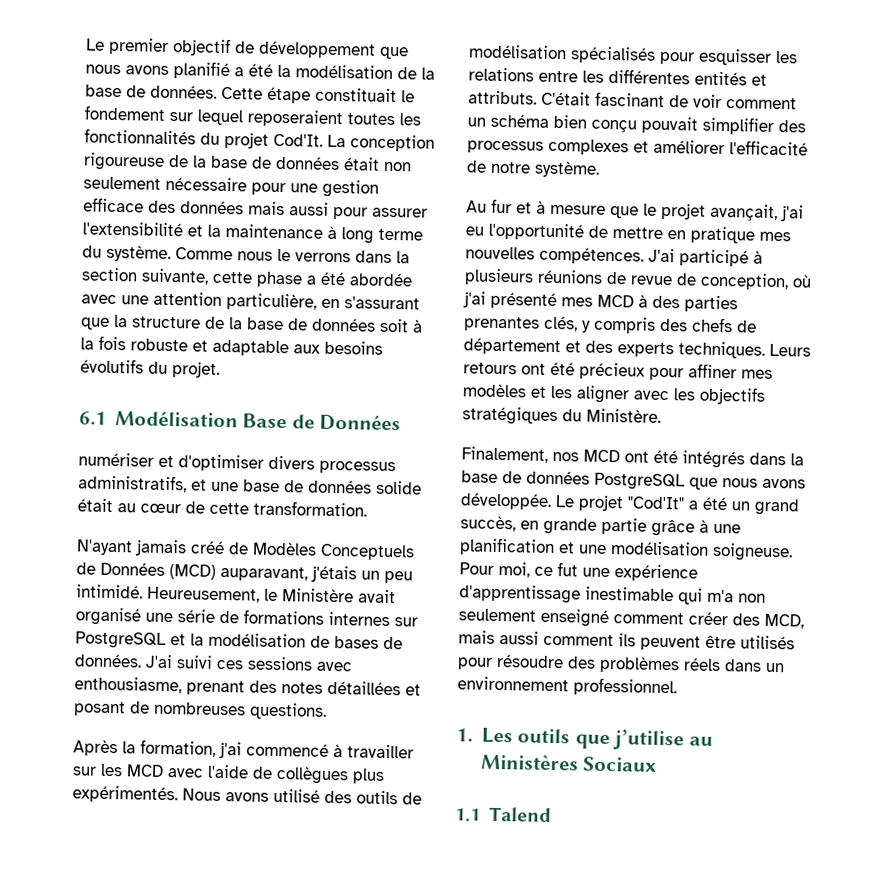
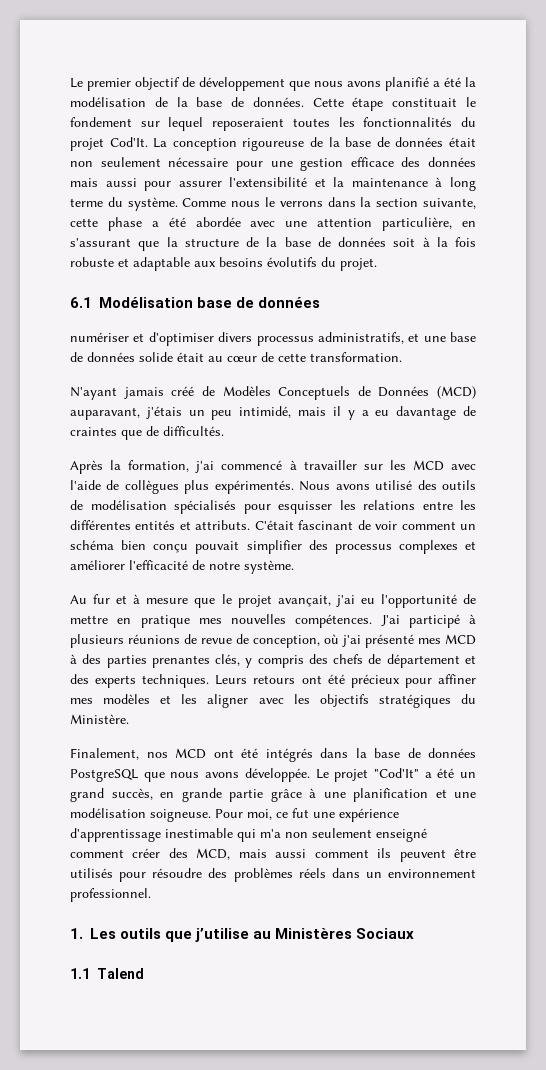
[242,413,402,432] Base de Données -> [197,297,321,308] base de données
[76,584,396,604] [75,607,418,627] [75,631,403,650] [74,653,352,672] [74,676,421,696] [73,701,327,720] intimidé. Heureusement, le Ministère avait organisé une série de formations internes sur PostgreSQL et la modélisation de bases de données. J'ai suivi ces sessions avec enthousiasme, prenant des notes détaillées et posant de nombreuses questions. -> [239,406,476,420] [70,426,224,440] intimidé, mais il y a eu davantage de craintes que de difficultés.

